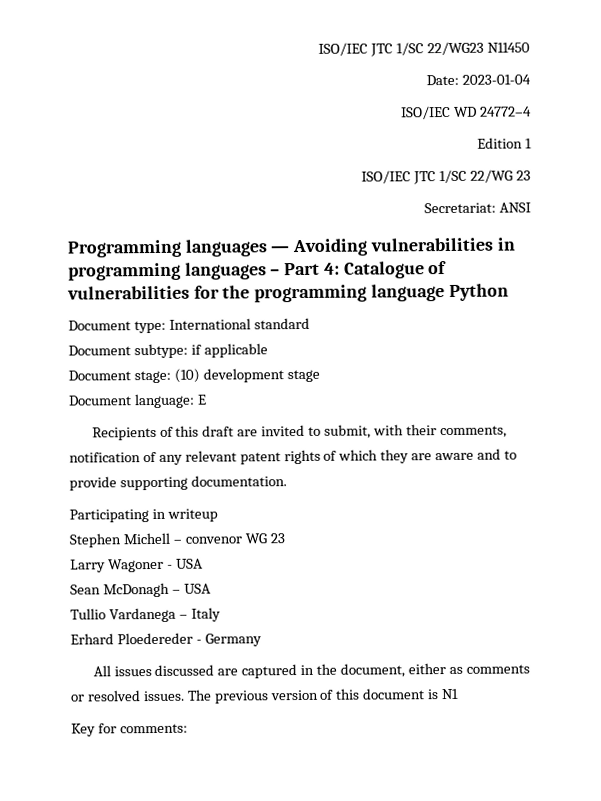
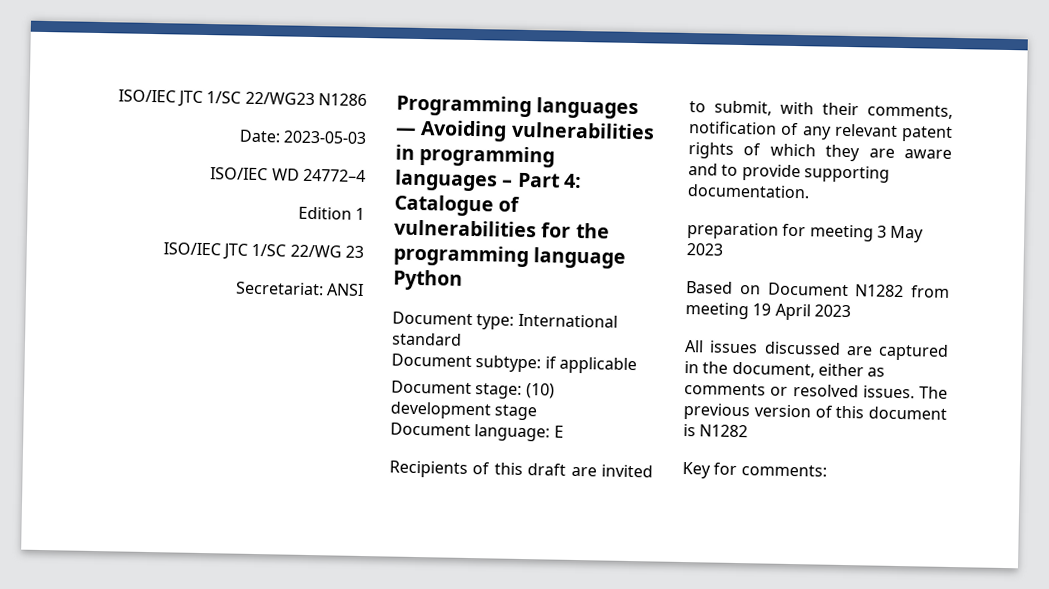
[487,42,531,53] N11450 -> [318,93,367,107] N1286
[462,74,531,85] 2023-01-04 -> [283,130,367,145] 2023-05-03
[69,508,218,523] [69,532,285,548] [70,558,203,573] [70,582,211,598] [70,607,221,623] [70,632,262,647] Participating in writeup // Stephen Michell – convenor WG 23 // Larry Wagoner - USA // Sean McDonagh – USA // Tullio Vardanega – Italy // Erhard Ploedereder - Germany -> [687,222,925,243] [686,243,723,256] [686,281,950,298] [685,302,851,321] preparation for meeting 3 May 2023 // Based on Document N1282 from meeting 19 April 2023
[441,688,460,700] N1 -> [699,424,749,438] N1282

